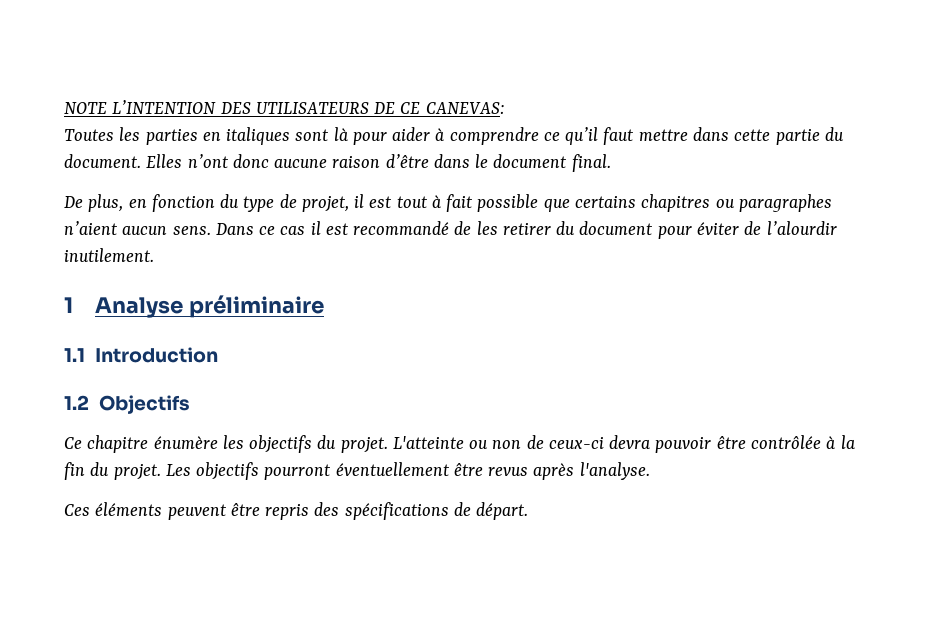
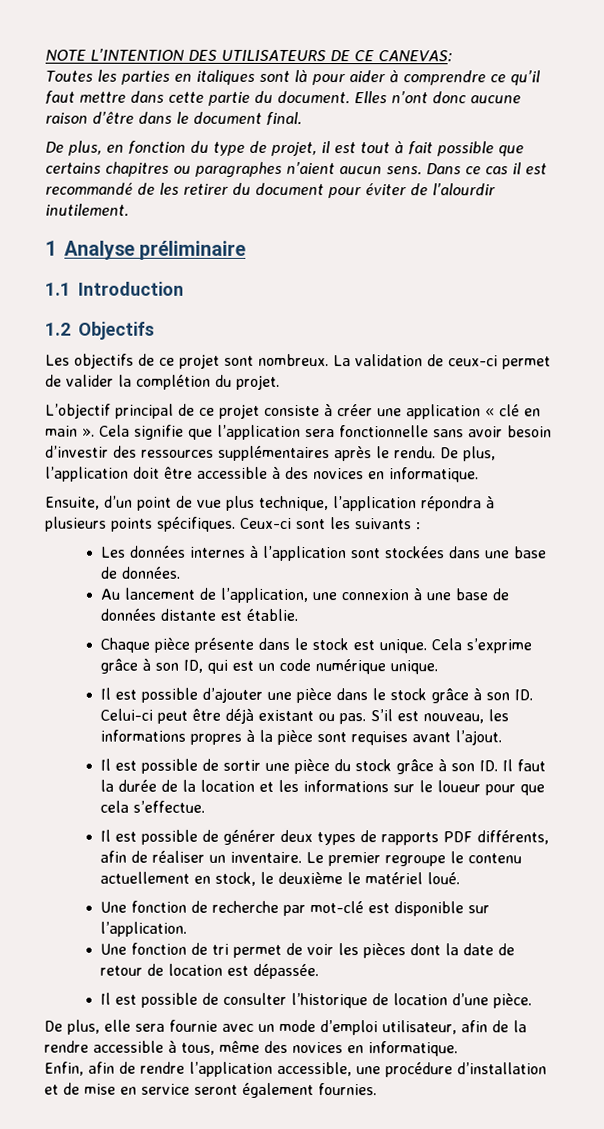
[64,435,855,453] [64,462,650,480] [64,502,529,520] Ce chapitre énumère les objectifs du projet. L'atteinte ou non de ceux-ci devra pouvoir être contrôlée à la fin du projet. Les objectifs pourront éventuellement être revus après l'analyse. // Ces éléments peuvent être repris des spécifications de départ. -> [45,353,551,370] [45,374,280,390] [45,403,541,420] [45,424,552,440] [45,445,496,462] [45,466,479,483] [45,495,495,512] [45,516,421,532] [100,545,547,562] [99,566,180,579] [99,587,509,604] [99,608,298,621] [99,637,532,654] [99,658,438,675] [99,687,533,704] [99,708,509,725] [99,729,502,746] [99,758,546,775] [99,779,545,796] [99,800,205,813] [99,829,549,846] [99,850,522,867] [99,871,460,886] [99,900,490,917] [99,921,187,937] [99,942,515,959] [99,963,319,980] [99,992,532,1009] [44,1019,527,1036] [44,1040,458,1057] [44,1061,547,1078] [44,1082,377,1099] Les objectifs de ce projet sont nombreux. La validation de ceux-ci permet de valider la complétion du projet. // L’objectif principal de ce projet consiste à créer une application « clé en main ». Cela signifie que l’application sera fonctionnelle sans avoir besoin d’investir des ressources supplémentaires après le rendu. De plus, l’application doit être accessible à des novices en informatique. // Ensuite, d’un point de vue plus technique, l’application répondra à plusieurs points spécifiques. Ceux-ci sont les suivants : // Les données internes à l’application sont stockées dans une base de données. // Au lancement de l’application, une connexion à une base de données distante est établie. // Chaque pièce présente dans le stock est unique. Cela s’exprime grâce à son ID, qui est un code numérique unique. // Il est possible d’ajouter une pièce dans le stock grâce à son ID. Celui-ci peut être déjà existant ou pas. S’il est nouveau, les informations propres à la pièce sont requises avant l’ajout. // Il est possible de sortir une pièce du stock grâce à son ID. Il faut la durée de la location et les informations sur le loueur pour que cela s’effectue. // Il est possible de générer deux types de rapports PDF différents, afin de réaliser un inventaire. Le premier regroupe le contenu actuellement en stock, le deuxième le matériel loué. // Une fonction de recherche par mot-clé est disponible sur l’application. // Une fonction de tri permet de voir les pièces dont la date de retour de location est dépassée. // Il est possible de consulter l’historique de location d’une pièce. // De plus, elle sera fournie avec un mode d’emploi utilisateur, afin de la rendre accessible à tous, même des novices en informatique. // Enfin, afin de rendre l’application accessible, une procédure d’installation et de mise en service seront également fournies.

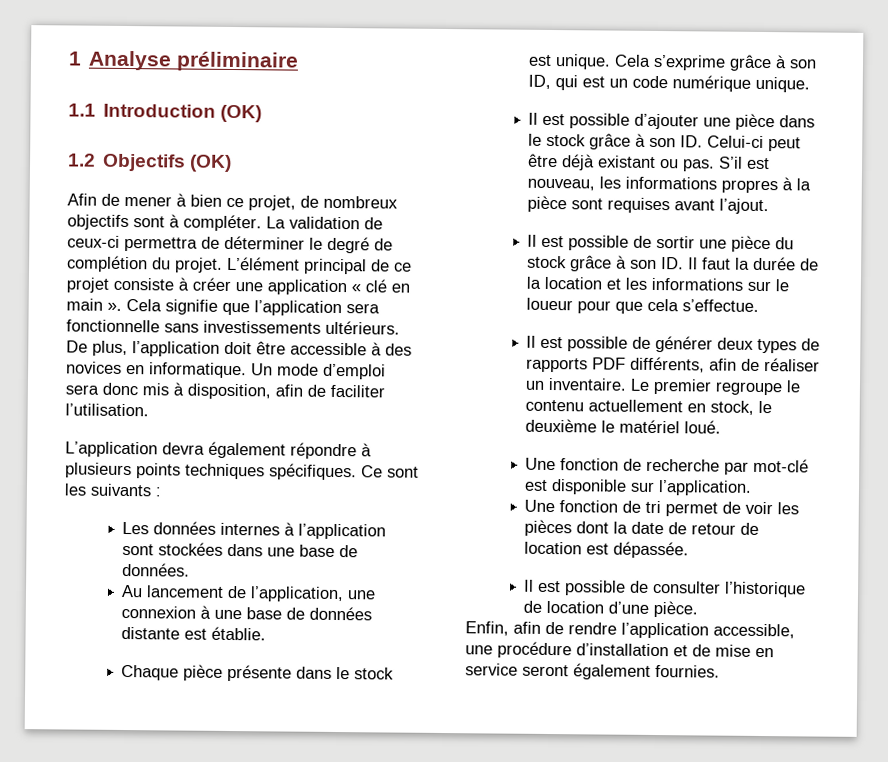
[45,48,453,63] [45,69,541,86] [45,90,521,106] [45,111,302,125] [45,140,524,157] [45,161,547,178] [45,182,496,199] [45,203,129,217] NOTE L’INTENTION DES UTILISATEURS DE CE CANEVAS: // Toutes les parties en italiques sont là pour aider à comprendre ce qu’il faut mettre dans cette partie du document. Elles n’ont donc aucune raison d’être dans le document final. // De plus, en fonction du type de projet, il est tout à fait possible que certains chapitres ou paragraphes n’aient aucun sens. Dans ce cas il est recommandé de les retirer du document pour éviter de l’alourdir inutilement. // -> (68, 58) none
(184, 288) none -> [220,104,263,123] (OK)
[45,353,551,370] [45,374,132,387] // Les objectifs de ce projet sont nombreux. La validation de ceux-ci permet de valider la -> [189,154,233,172] [67,193,398,211] [67,214,383,232] [67,235,393,254] (OK) // Afin de mener à bien ce projet, de nombreux objectifs sont à compléter. La validation de ceux-ci permettra de déterminer le degré de
[45,403,111,419] // L’objectif -> [227,256,300,271] L’élément
[468,425,552,438] [45,445,436,462] avoir besoin d’investir des ressources supplémentaires après le rendu. -> [203,320,400,335] investissements ultérieurs.
[45,495,495,512] [45,516,292,532] // Ensuite, d’un point de vue plus technique, l’application répondra à plusieurs points spécifiques. Ceux-ci -> [251,363,386,380] [65,382,385,400] [65,403,149,417] [65,441,372,460] [65,462,383,481] Un mode d’emploi sera donc mis à disposition, afin de faciliter l’utilisation. // L’application devra également répondre à plusieurs points techniques spécifiques. Ce
[44,1019,527,1036] [44,1040,458,1057] // De plus, elle sera fournie avec un mode d’emploi utilisateur, afin de la rendre accessible à tous, même des novices en informatique. -> (699, 609) none

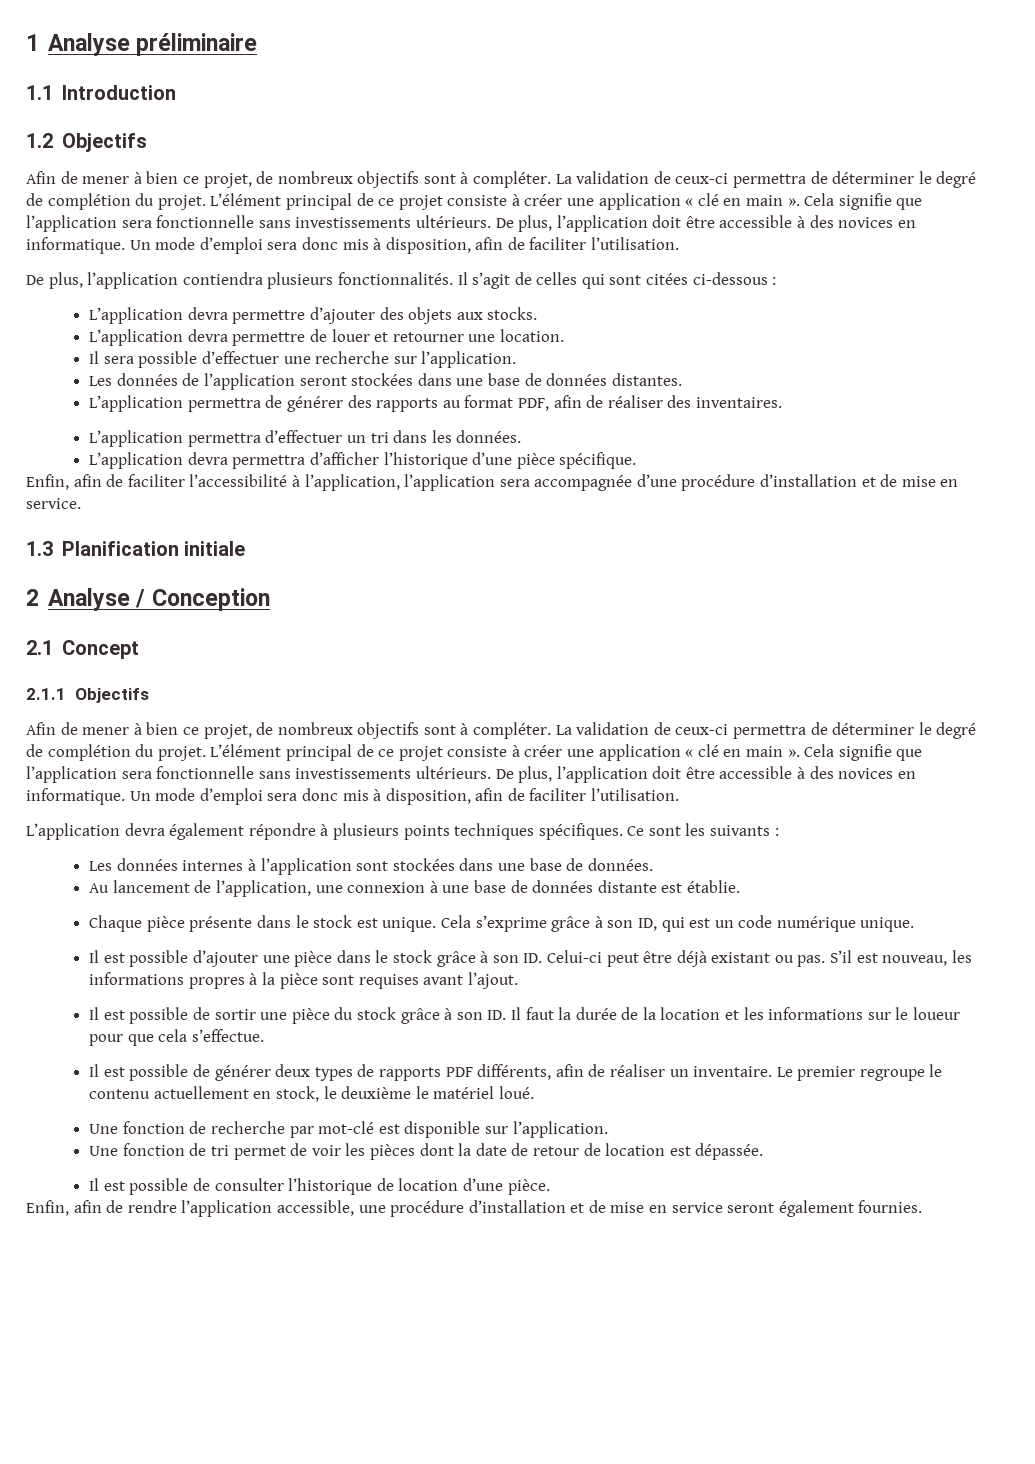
[220,104,263,123] (OK) -> (176, 92) none
[189,154,233,172] (OK) -> [26,171,977,188] [26,193,923,210] [26,215,916,232] [26,237,680,254] [26,272,777,289] [89,307,538,324] [89,329,564,346] [89,351,517,368] [89,373,682,390] [89,395,782,412] [89,430,522,447] [89,452,637,469] [26,474,959,491] [26,498,81,509] [26,541,245,556] [26,588,270,611] [26,640,139,659] [26,688,149,703] // Afin de mener à bien ce projet, de nombreux objectifs sont à compléter. La validation de ceux-ci permettra de déterminer le degré de complétion du projet. L’élément principal de ce projet consiste à créer une application « clé en main ». Cela signifie que l’application sera fonctionnelle sans investissements ultérieurs. De plus, l’application doit être accessible à des novices en informatique. Un mode d’emploi sera donc mis à disposition, afin de faciliter l’utilisation. // De plus, l’application contiendra plusieurs fonctionnalités. Il s’agit de celles qui sont citées ci-dessous : // L’application devra permettre d’ajouter des objets aux stocks. // L’application devra permettre de louer et retourner une location. // Il sera possible d’effectuer une recherche sur l’application. // Les données de l’application seront stockées dans une base de données distantes. // L’application permettra de générer des rapports au format PDF, afin de réaliser des inventaires. // L’application permettra d’effectuer un tri dans les données. // L’application devra permettra d’afficher l’historique d’une pièce spécifique. // Enfin, afin de faciliter l’accessibilité à l’application, l’application sera accompagnée d’une procédure d’installation et de mise en service. // 1.3 Planification initiale // 2 Analyse / Conception // 2.1 Concept // 2.1.1 Objectifs

